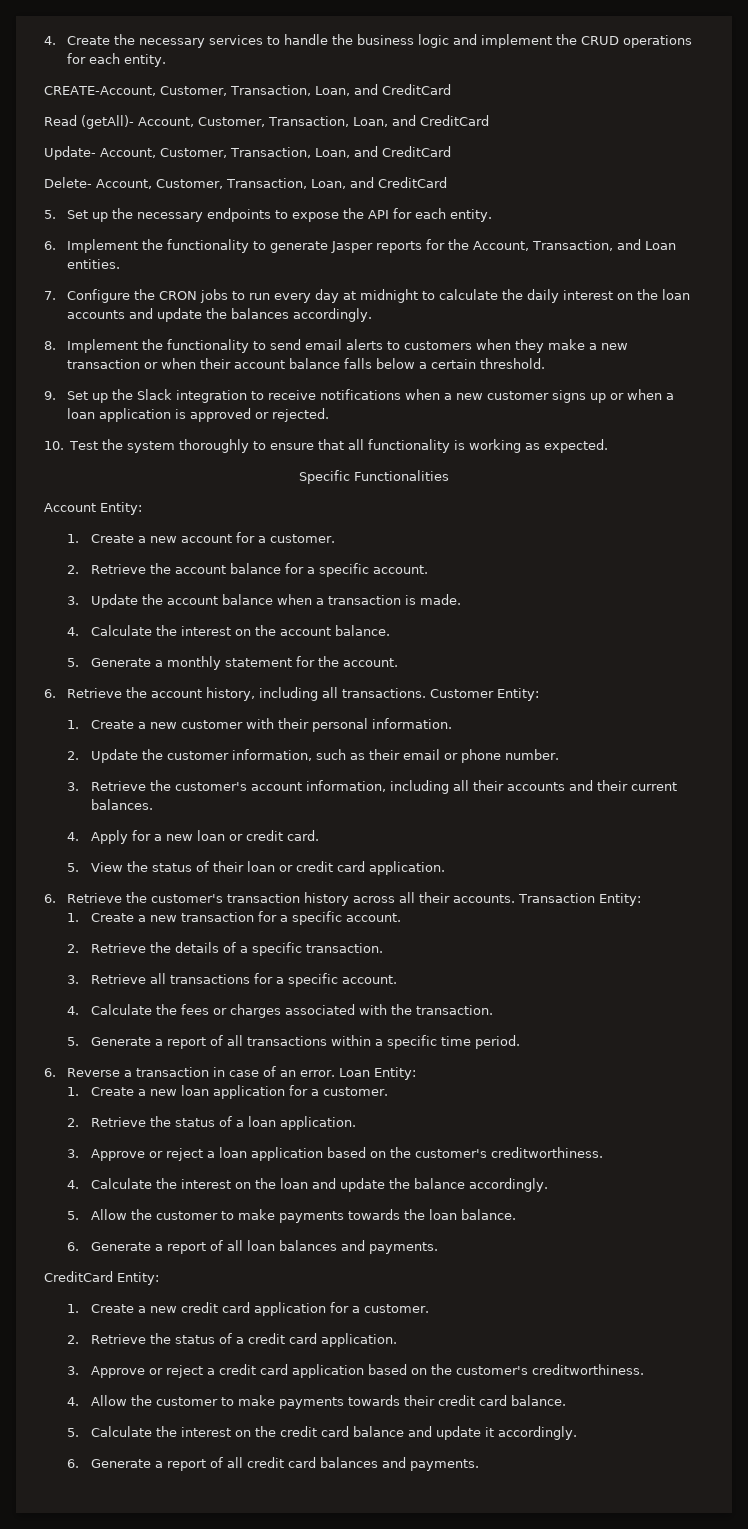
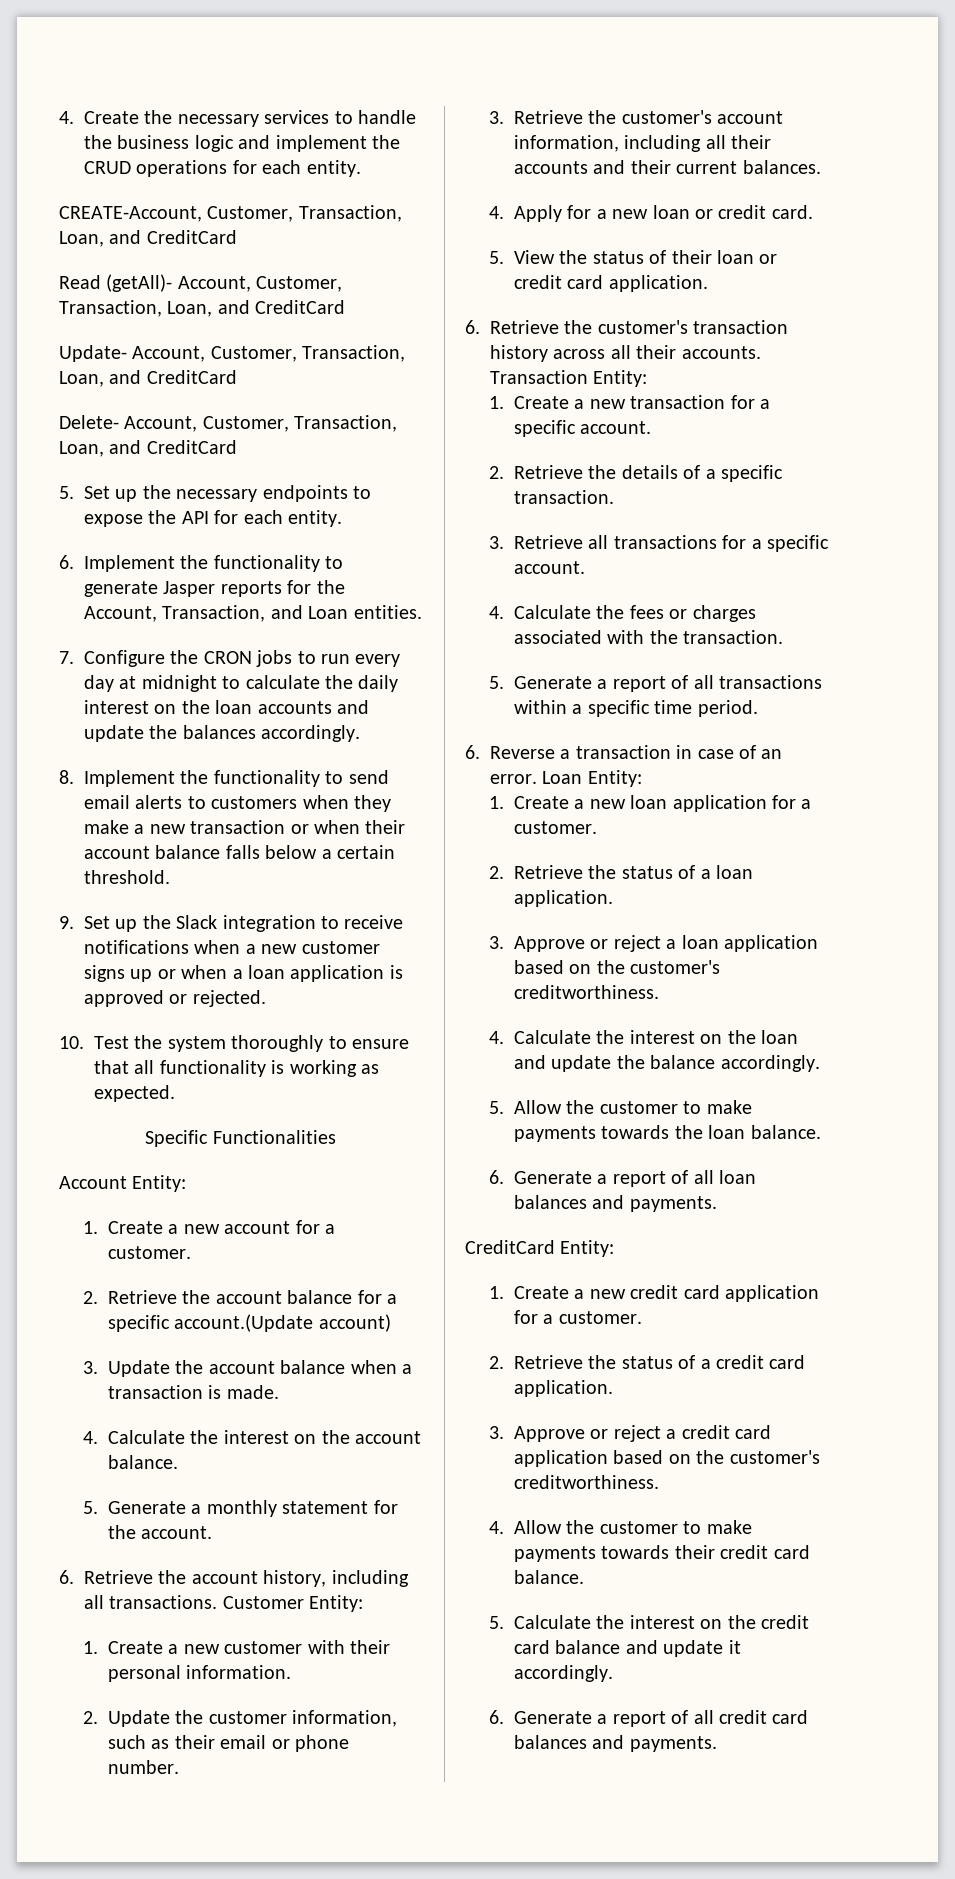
[372,565,428,574] account. -> [174,1314,391,1332] account.(Update account)

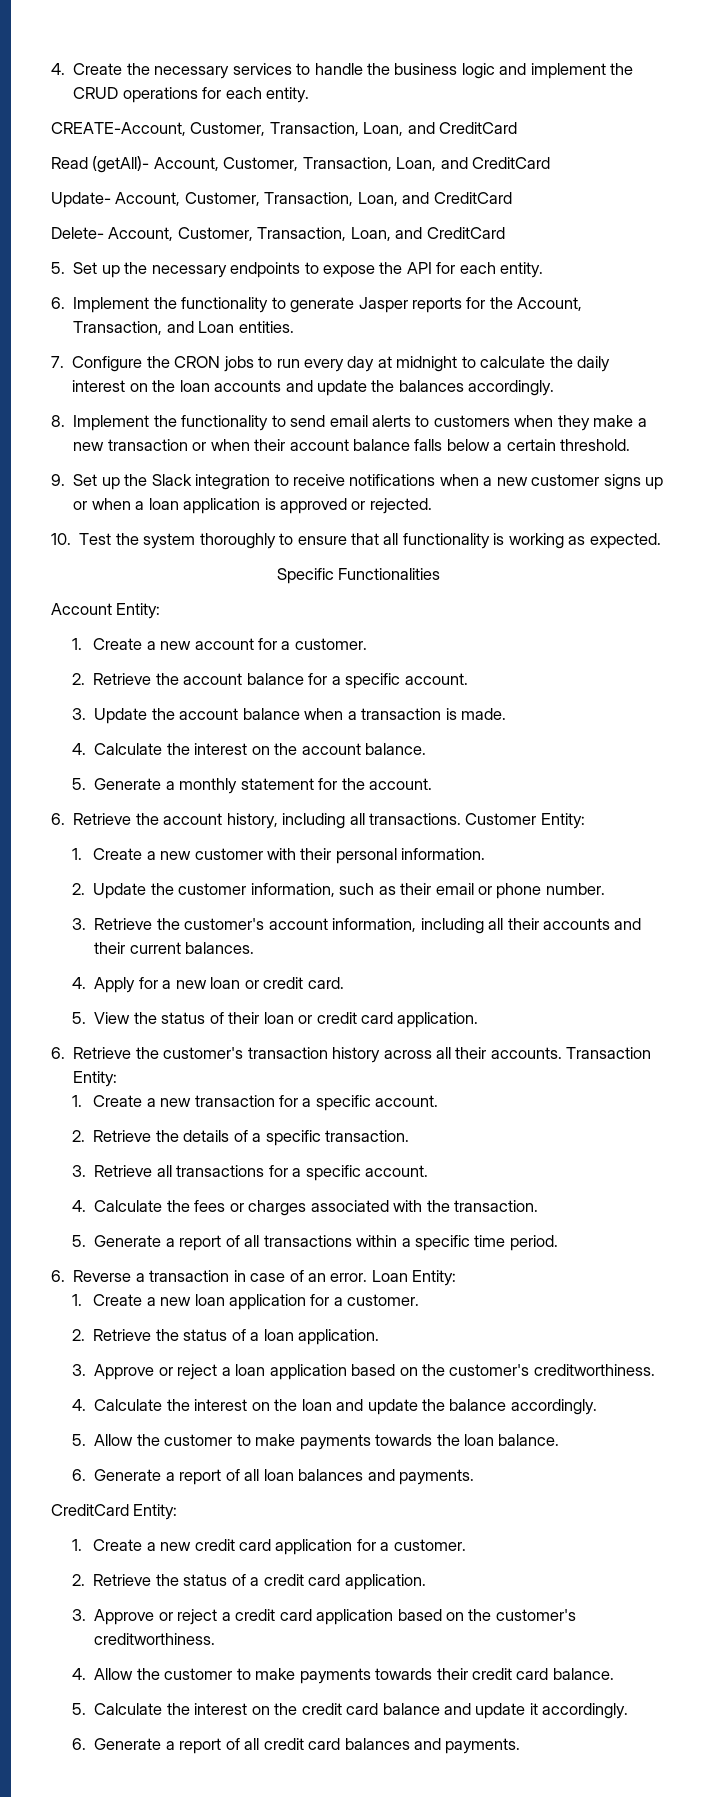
[174,1314,391,1332] account.(Update account) -> [404,673,468,685] account.

